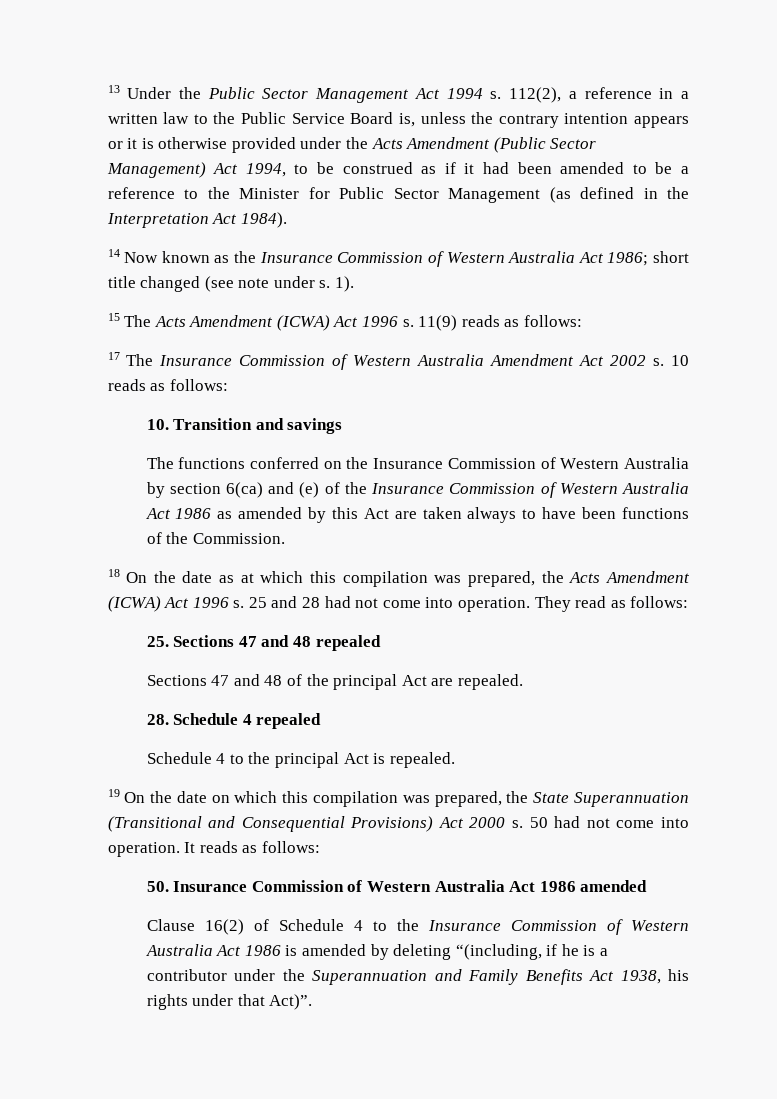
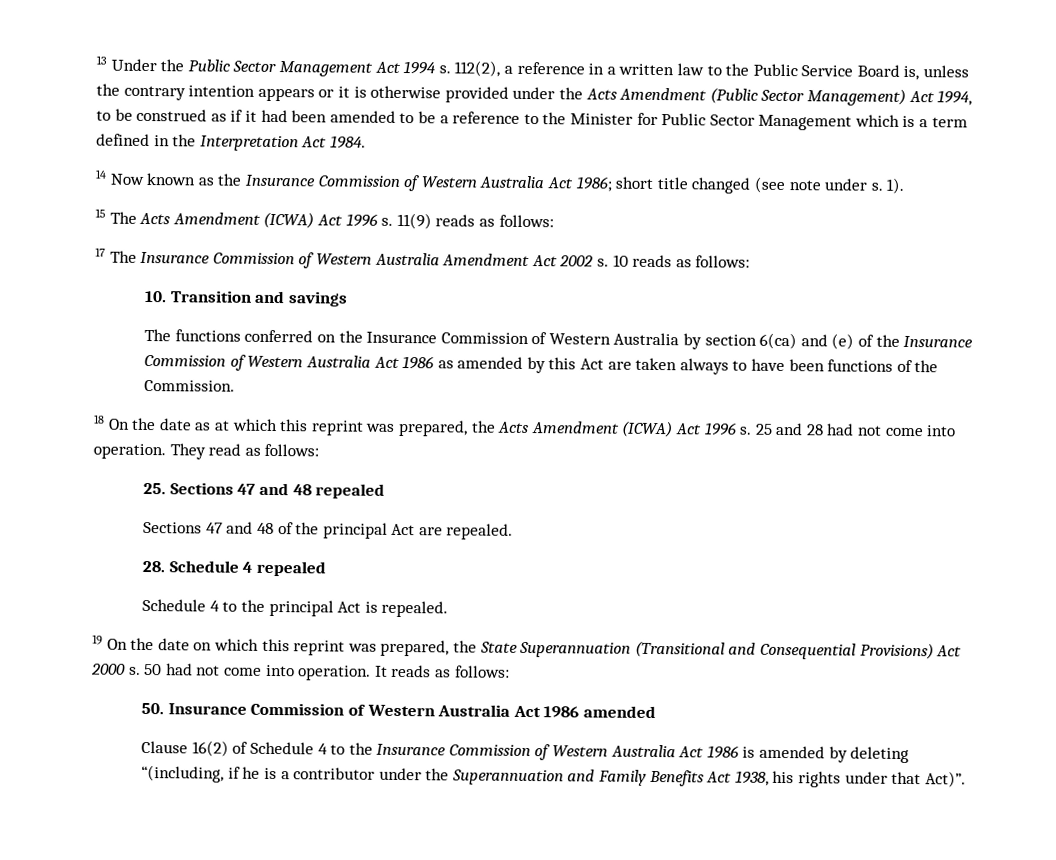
[549,187,571,203] (as -> [854,114,968,128] which is a term
[240,212,287,228] 1984). -> [330,135,367,149] 1984.
[342,571,428,587] compilation -> [310,420,364,436] reprint
[313,791,399,807] compilation -> [293,640,346,656] reprint

